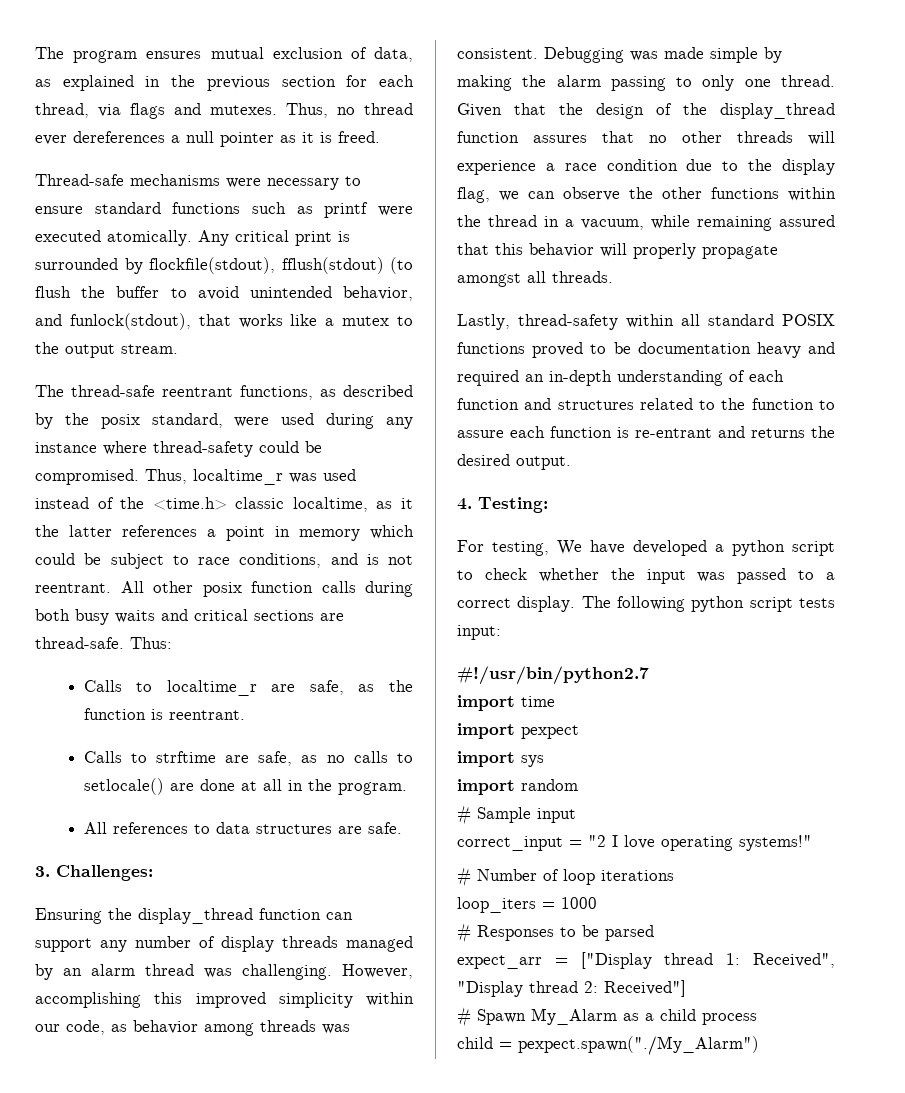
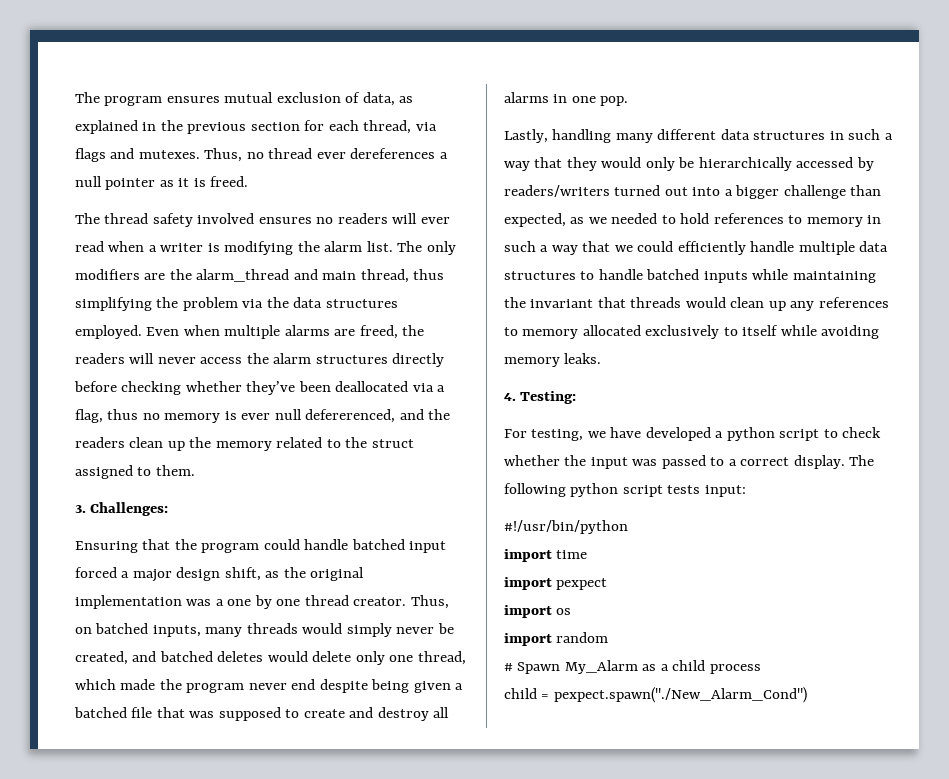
[35,174,361,190] [35,202,414,218] [35,230,350,246] [35,257,413,274] [35,286,413,301] [35,313,413,330] [35,342,178,358] [35,385,413,400] [35,413,413,429] [35,441,322,457] [35,469,356,485] [35,497,413,512] [35,525,414,541] [35,553,413,569] [35,581,413,597] [35,609,344,625] [35,637,172,649] [83,680,413,696] [83,708,245,720] [83,751,413,766] [83,778,407,795] [83,822,402,834] [35,865,153,881] [35,908,353,924] [35,936,413,952] [35,964,413,980] [35,992,414,1008] [35,1020,350,1036] [457,47,782,63] [457,75,835,91] [457,103,835,119] [457,131,835,145] [457,159,835,175] [457,187,836,203] [457,215,835,231] [457,243,778,259] [457,271,613,287] [457,314,835,330] [457,342,835,358] [457,370,784,386] [457,398,835,410] [457,426,835,438] [457,454,571,470] Thread-safe mechanisms were necessary to ensure standard functions such as printf were executed atomically. Any critical print is surrounded by flockfile(stdout), fflush(stdout) (to flush the buffer to avoid unintended behavior, and funlock(stdout), that works like a mutex to the output stream. // The thread-safe reentrant functions, as described by the posix standard, were used during any instance where thread-safety could be compromised. Thus, localtime_r was used instead of the <time.h> classic localtime, as it the latter references a point in memory which could be subject to race conditions, and is not reentrant. All other posix function calls during both busy waits and critical sections are thread-safe. Thus: // Calls to localtime_r are safe, as the function is reentrant. // Calls to strftime are safe, as no calls to setlocale() are done at all in the program. // All references to data structures are safe. // 3. Challenges: // Ensuring the display_thread function can support any number of display threads managed by an alarm thread was challenging. However, accomplishing this improved simplicity within our code, as behavior among threads was consistent. Debugging was made simple by making the alarm passing to only one thread. Given that the design of the display_thread function assures that no other threads will experience a race condition due to the display flag, we can observe the other functions within the thread in a vacuum, while remaining assured that this behavior will properly propagate amongst all threads. // Lastly, thread-safety within all standard POSIX functions proved to be documentation heavy and required an in-depth understanding of each function and structures related to the function to assure each function is re-entrant and returns the desired output. -> [75,213,450,227] [75,241,456,255] [75,269,445,283] [75,297,398,311] [75,325,425,339] [75,353,445,367] [74,381,446,395] [75,409,451,423] [75,437,414,451] [75,465,195,479] [75,502,169,516] [75,539,447,553] [75,567,365,582] [75,595,449,609] [75,623,454,637] [75,651,466,665] [75,679,464,693] [74,707,450,721] [504,92,629,106] [504,129,893,143] [504,157,874,171] [504,185,882,199] [504,213,882,227] [504,241,889,255] [504,269,876,283] [504,297,889,311] [504,325,880,339] [504,353,602,367] The thread safety involved ensures no readers will ever read when a writer is modifying the alarm list. The only modifiers are the alarm_thread and main thread, thus simplifying the problem via the data structures employed. Even when multiple alarms are freed, the readers will never access the alarm structures directly before checking whether they’ve been deallocated via a flag, thus no memory is ever null defererenced, and the readers clean up the memory related to the struct assigned to them. // 3. Challenges: // Ensuring that the program could handle batched input forced a major design shift, as the original implementation was a one by one thread creator. Thus, on batched inputs, many threads would simply never be created, and batched deletes would delete only one thread, which made the program never end despite being given a batched file that was supposed to create and destroy all alarms in one pop. // Lastly, handling many different data structures in such a way that they would only be hierarchically accessed by readers/writers turned out into a bigger challenge than expected, as we needed to hold references to memory in such a way that we could efficiently handle multiple data structures to handle batched inputs while maintaining the invariant that threads would clean up any references to memory allocated exclusively to itself while avoiding memory leaks.
[557,540,582,555] We -> [587,431,606,438] we
[457,666,649,685] #!/usr/bin/python2.7 -> [504,520,628,534] #!/usr/bin/python
[521,755,544,767] sys -> [556,608,572,615] os
[457,805,576,825] [457,835,812,851] [457,867,674,887] [457,897,597,913] [457,923,654,943] [457,952,835,969] [457,980,686,997] // # Sample input // correct_input = "2 I love operating systems!" // # Number of loop iterations // loop_iters = 1000 // # Responses to be parsed // expect_arr = ["Display thread 1: Received", "Display thread 2: Received"] -> (609, 637) none
[518,1036,759,1055] pexpect.spawn("./My_Alarm") -> [553,687,807,703] pexpect.spawn("./New_Alarm_Cond")

